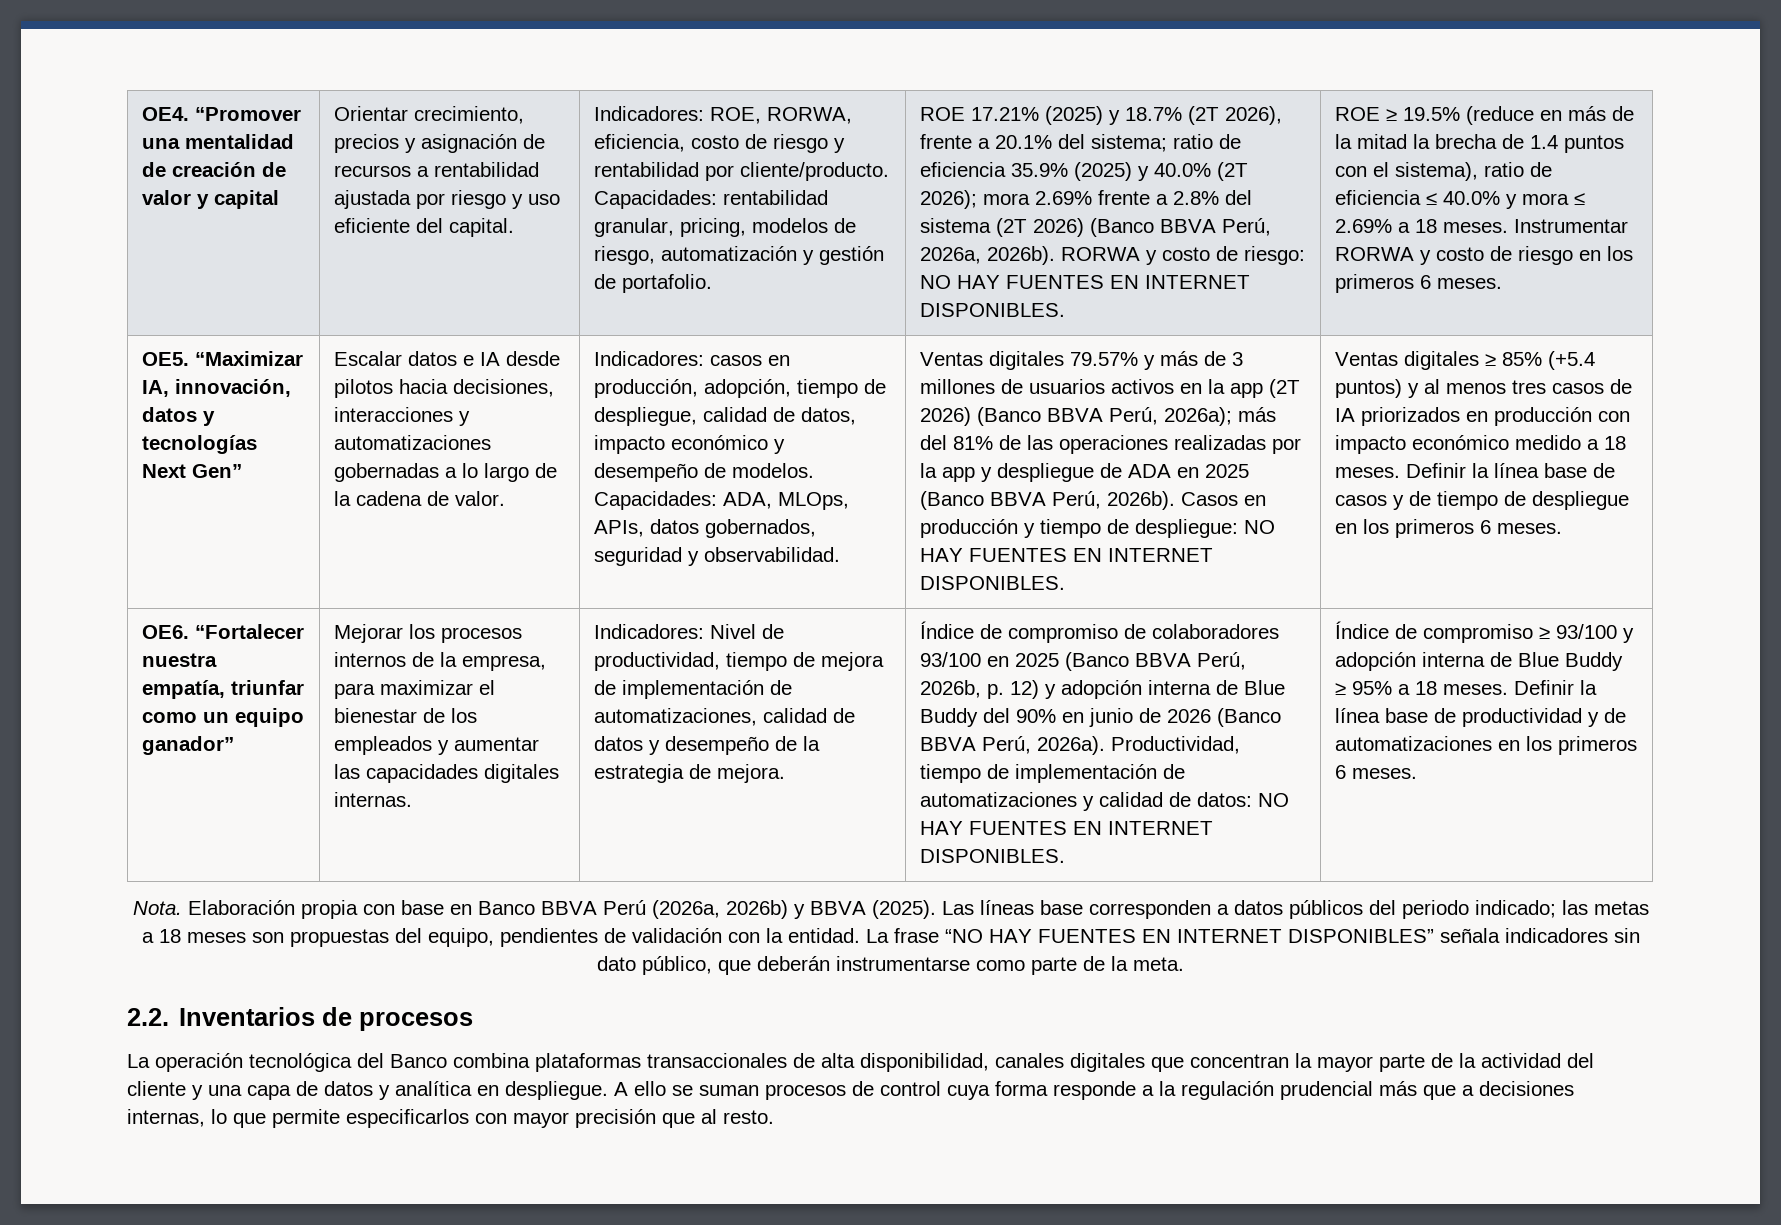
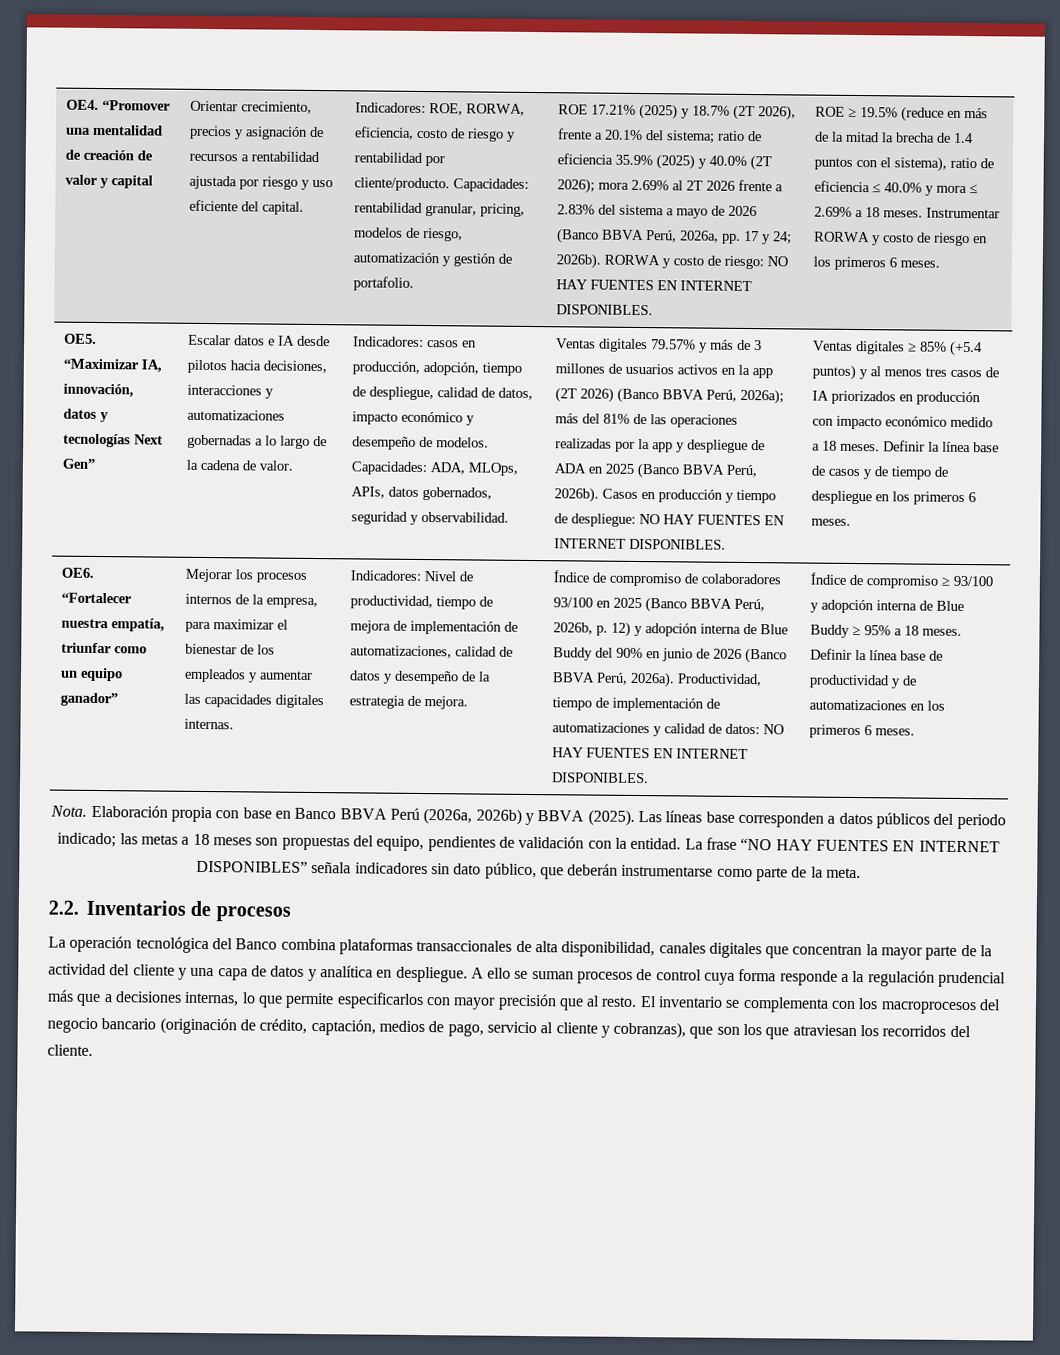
[1098,190,1220,205] frente a 2.8% -> [672,179,784,192] [557,204,596,215] al 2T 2026 frente a 2.83%
[996,218,1272,237] [920,247,982,264] (2T 2026) (Banco BBVA Perú, 2026a, -> [666,205,758,219] [557,228,793,245] a mayo de 2026 (Banco BBVA Perú, 2026a, pp. 17 y 24;
(774, 1117) none -> [639,996,1002,1015] [47,1017,971,1040] [47,1044,93,1056] El inventario se complementa con los macroprocesos del negocio bancario (originación de crédito, captación, medios de pago, servicio al cliente y cobranzas), que son los que atraviesan los recorridos del cliente.

